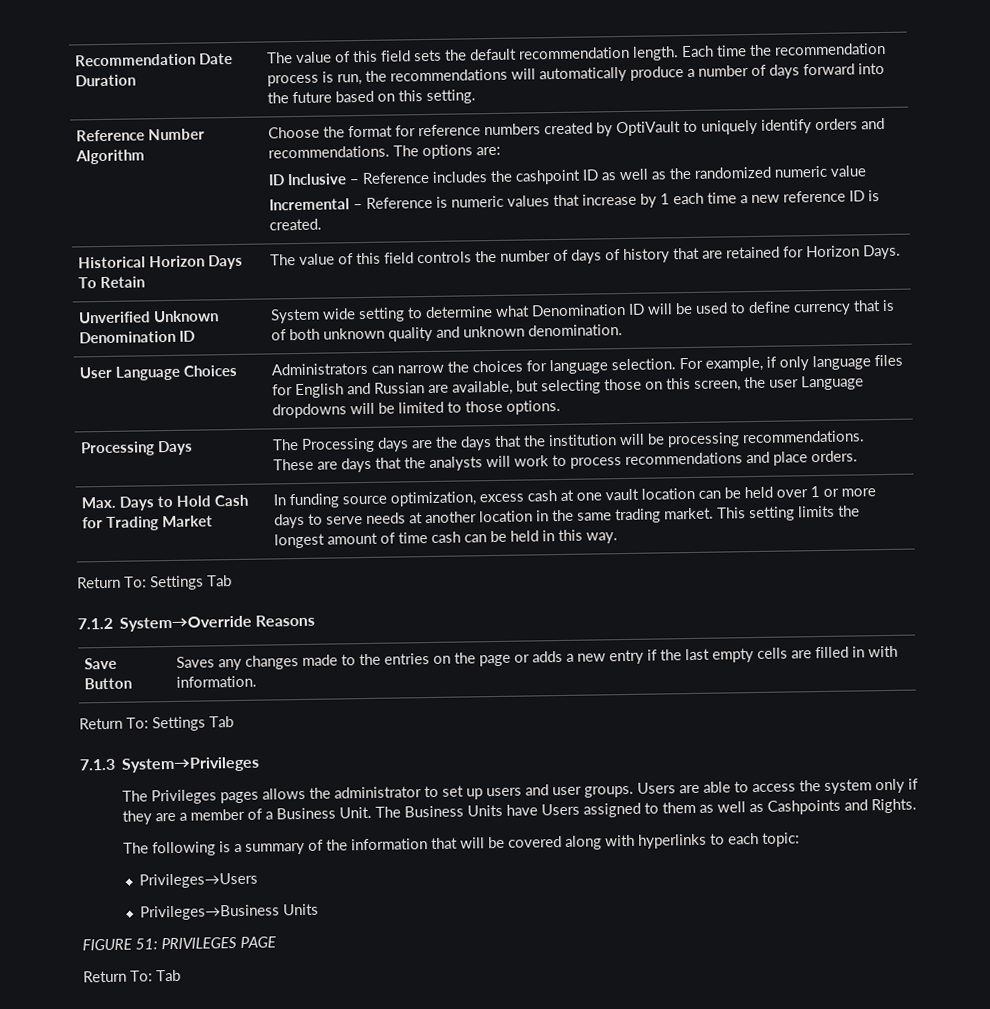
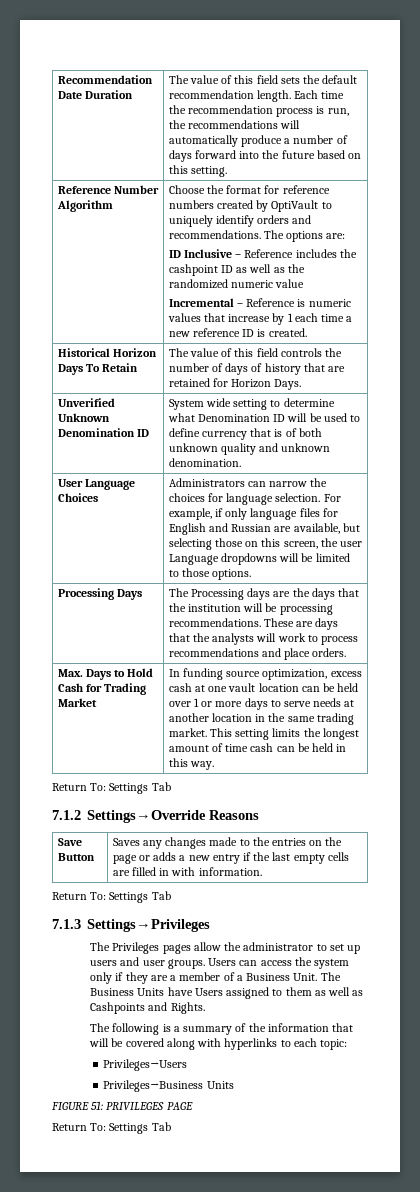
[119,615,253,632] System→Override -> [87,810,206,823] Settings→Override
[121,756,261,773] System→Privileges -> [87,919,210,932] Settings→Privileges
[262,787,307,800] allows -> [193,942,221,951] allow
[679,781,750,794] are able to -> [239,960,258,966] can
(153, 976) none -> [109,1123,149,1134] Settings

